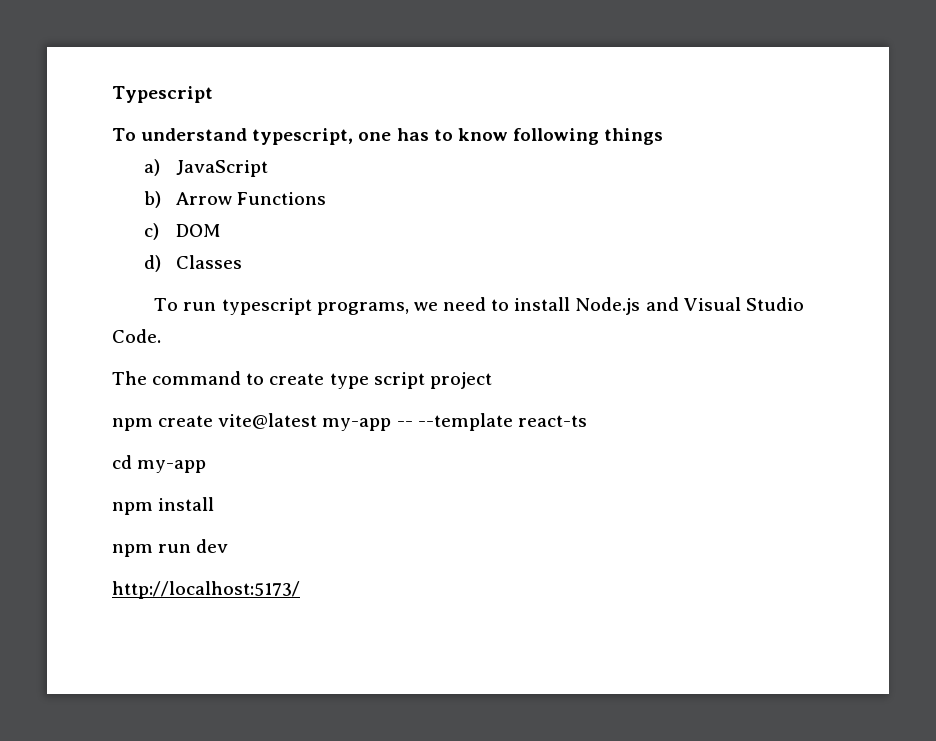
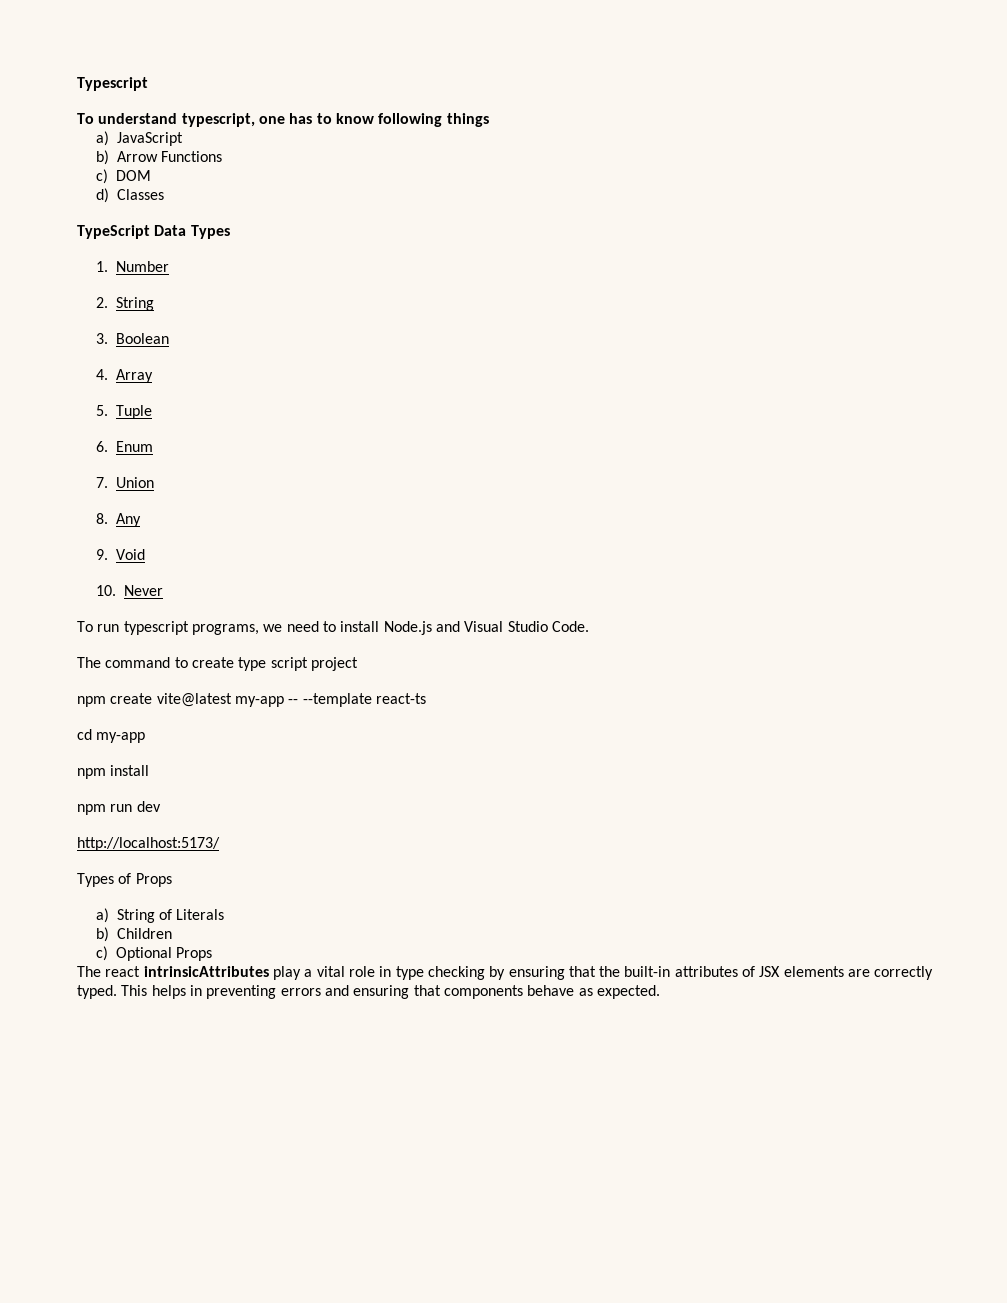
(242, 262) none -> [77,225,230,239] [95,261,169,272] [95,297,154,311] [95,333,169,344] [95,369,153,383] [95,405,152,419] [95,441,153,452] [95,477,154,488] [95,513,141,527] [95,549,145,560] [95,585,163,596] // TypeScript Data Types // 1. Number // 2. String // 3. Boolean // 4. Array // 5. Tuple // 6. Enum // 7. Union // 8. Any // 9. Void // 10. Never
(300, 590) none -> [77,873,172,887] [95,908,225,923] [95,927,172,942] [95,946,213,961] [77,966,934,980] [77,985,660,999] // Types of Props // a) String of Literals // b) Children // c) Optional Props // The react intrinsicAttributes play a vital role in type checking by ensuring that the built-in attributes of JSX elements are correctly typed. This helps in preventing errors and ensuring that components behave as expected.

